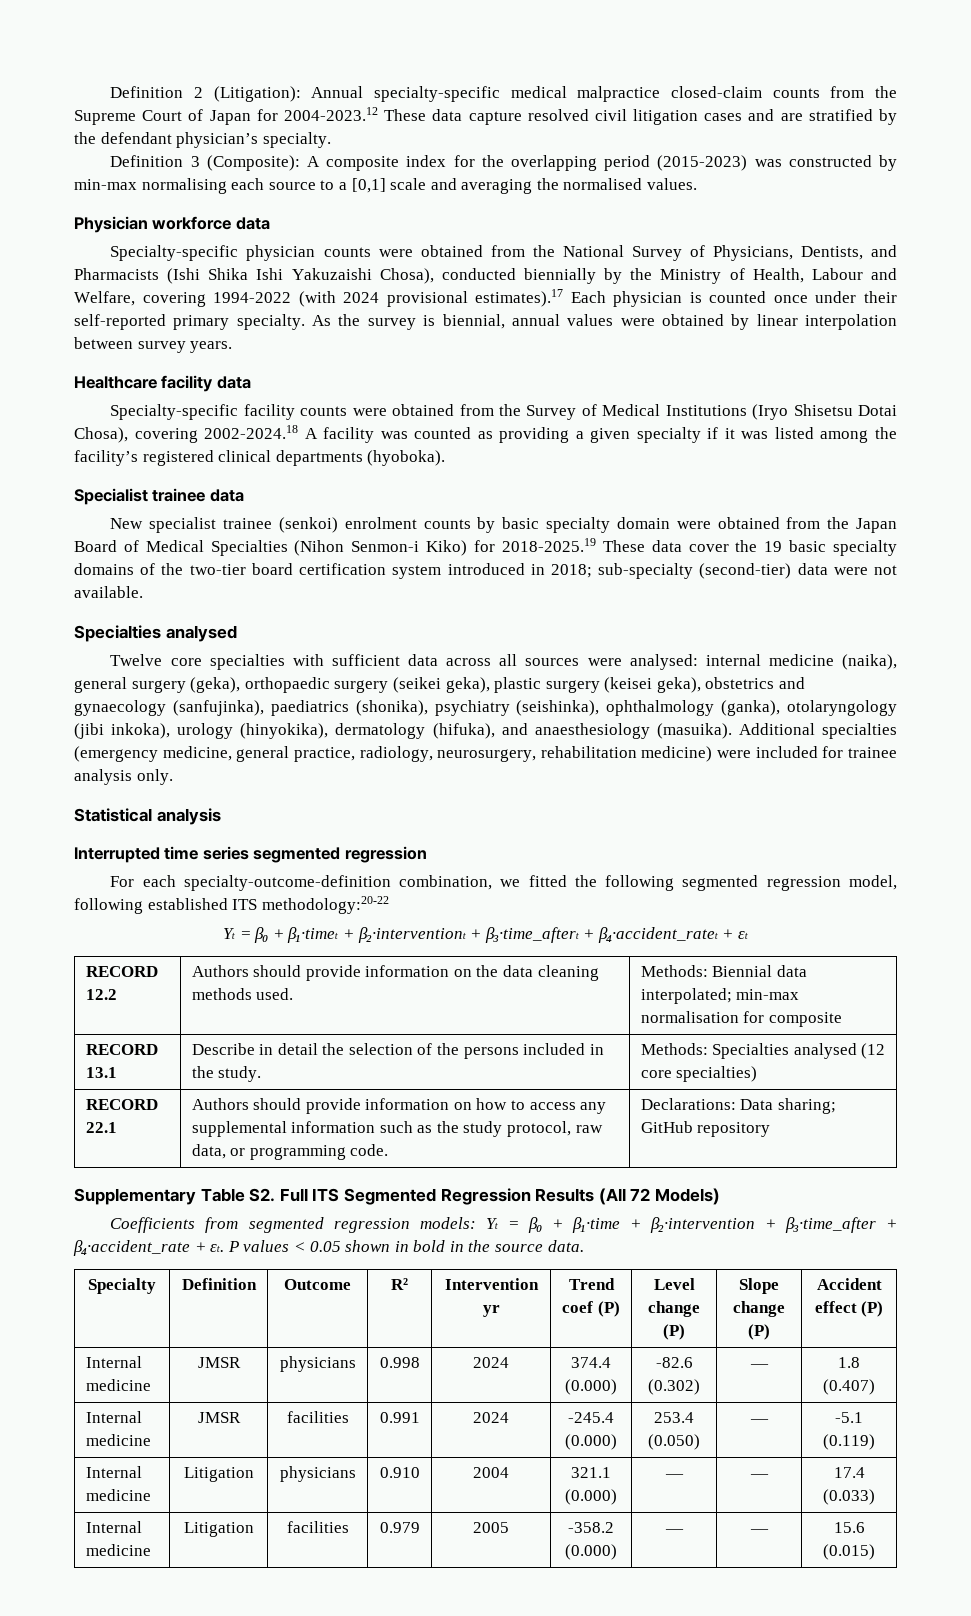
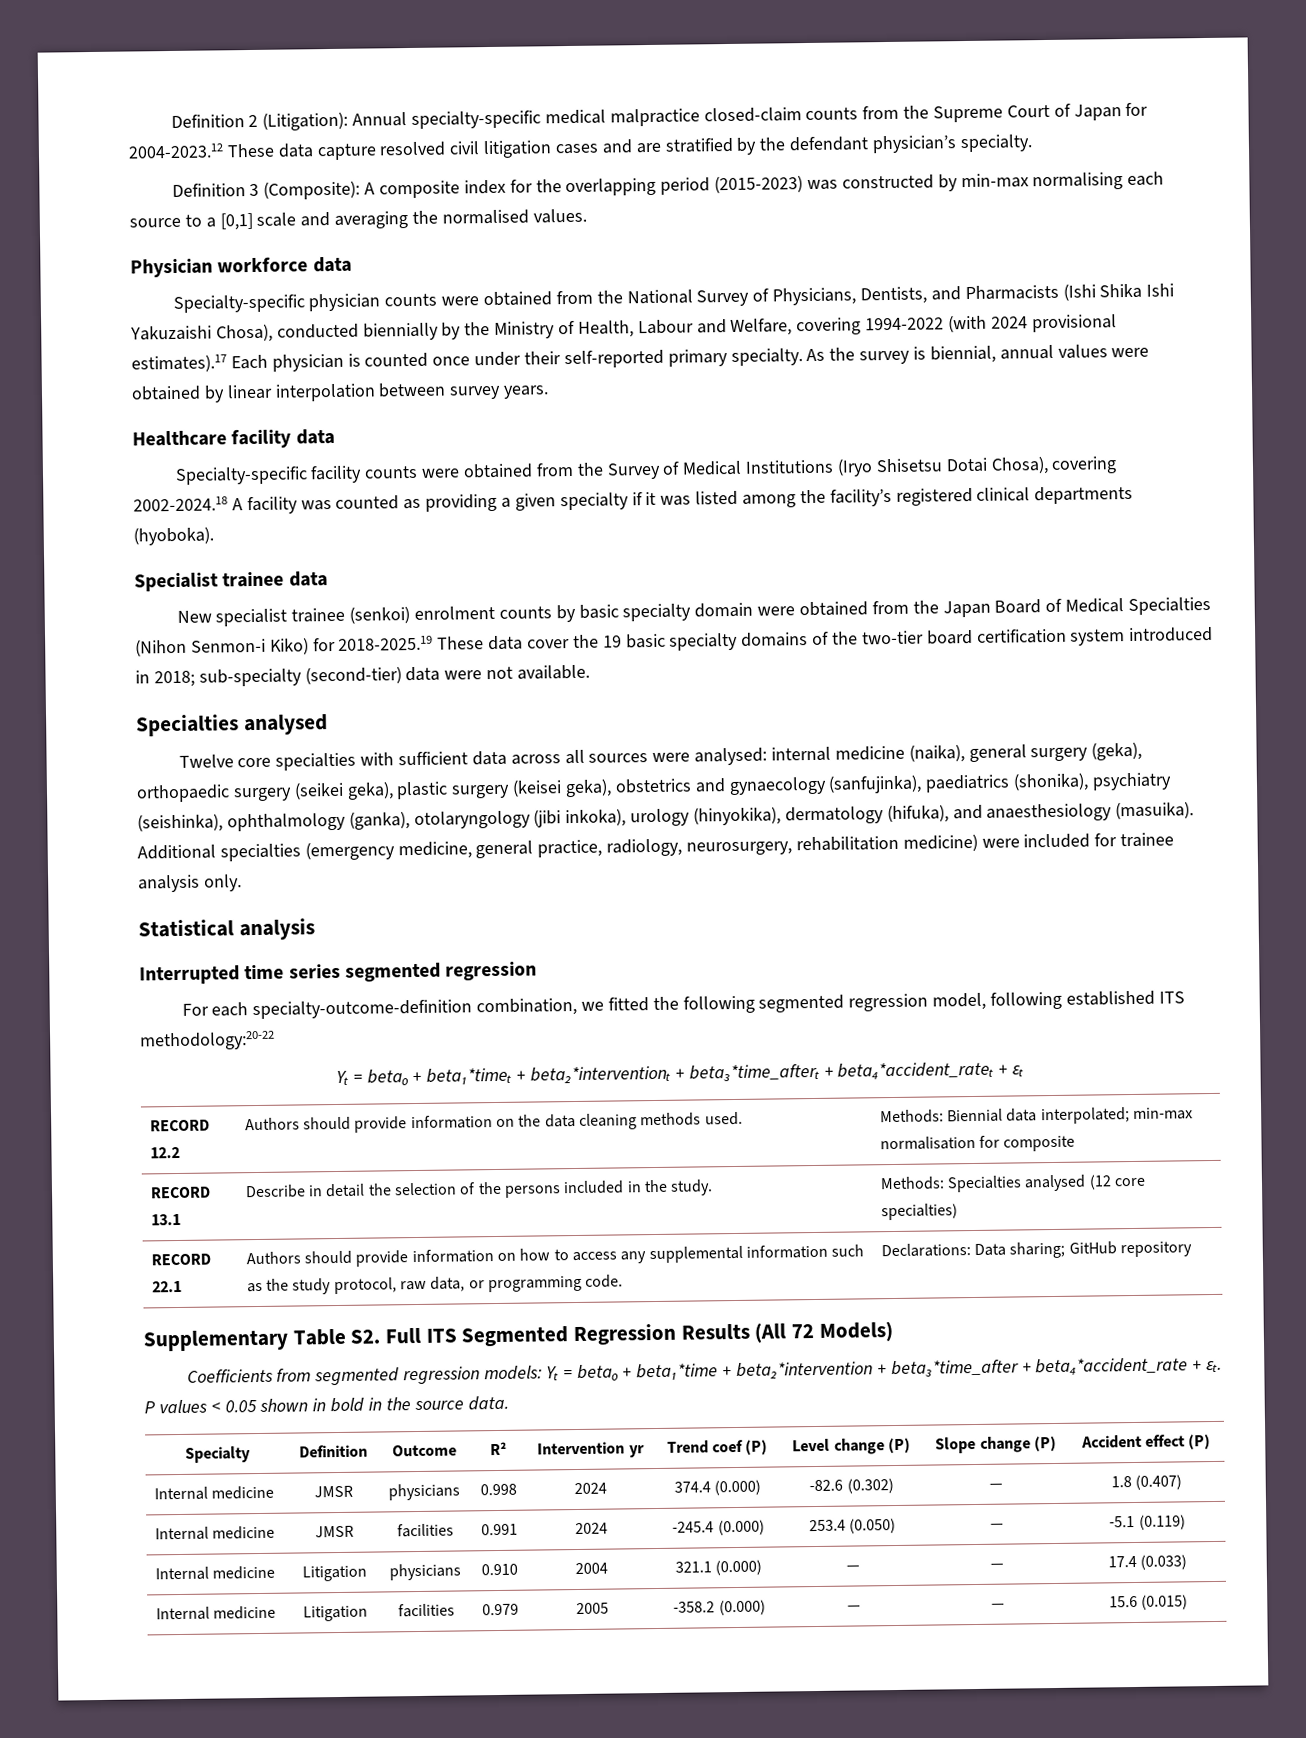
[254,927,718,943] β₀ + β₁·timeₜ + β₂·interventionₜ + β₃·time_afterₜ + β₄·accident_rateₜ -> [366,1061,995,1086] beta₀ + beta₁*timeₜ + beta₂*interventionₜ + beta₃*time_afterₜ + beta₄*accident_rateₜ
[527,1217,897,1233] [73,1240,190,1256] β₀ + β₁·time + β₂·intervention + β₃·time_after + β₄·accident_rate -> [576,1357,1189,1382] beta₀ + beta₁*time + beta₂*intervention + beta₃*time_after + beta₄*accident_rate

